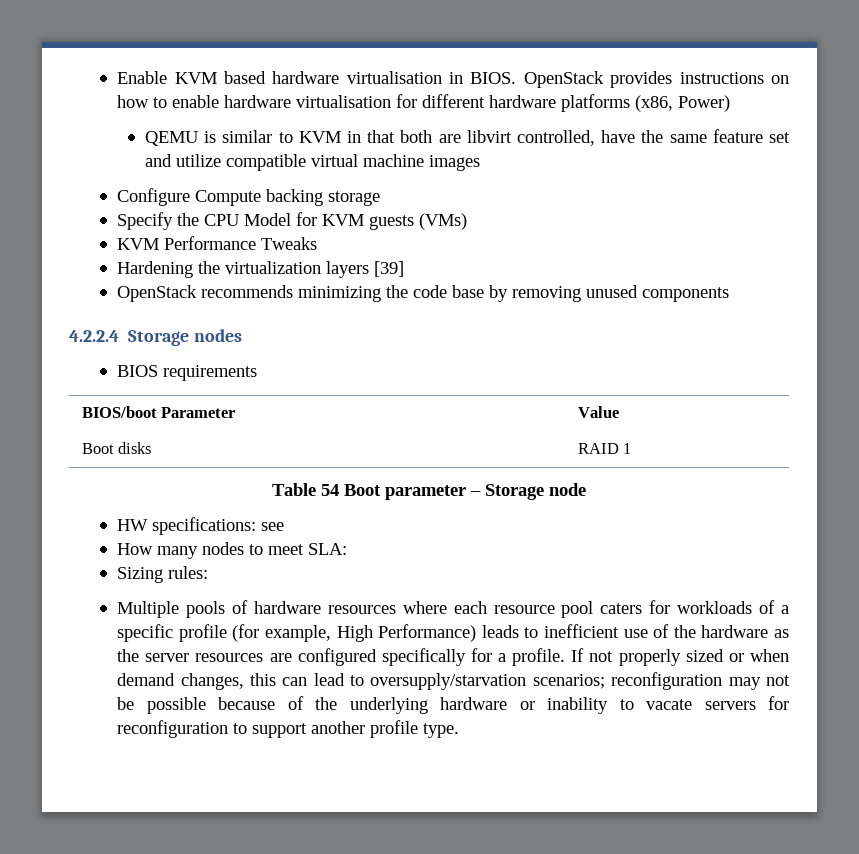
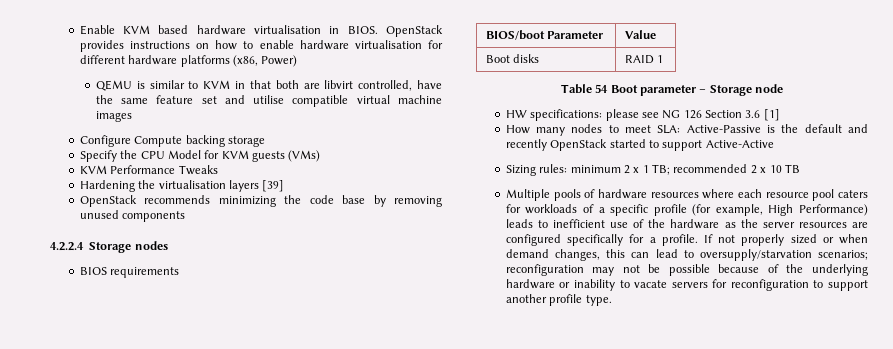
[175,154,221,167] utilize -> [253,95,285,104] utilise
[225,261,322,274] virtualization -> [158,180,226,189] virtualisation
(257, 526) none -> [605,109,639,121] please
(285, 526) none -> [662,109,780,121] NG 126 Section 3.6 [1]
[117,566,209,583] // Sizing rules: -> [686,124,868,133] [505,139,774,151] [505,164,800,176] Active-Passive is the default and recently OpenStack started to support Active-Active // Sizing rules: minimum 2 x 1 TB; recommended 2 x 10 TB

